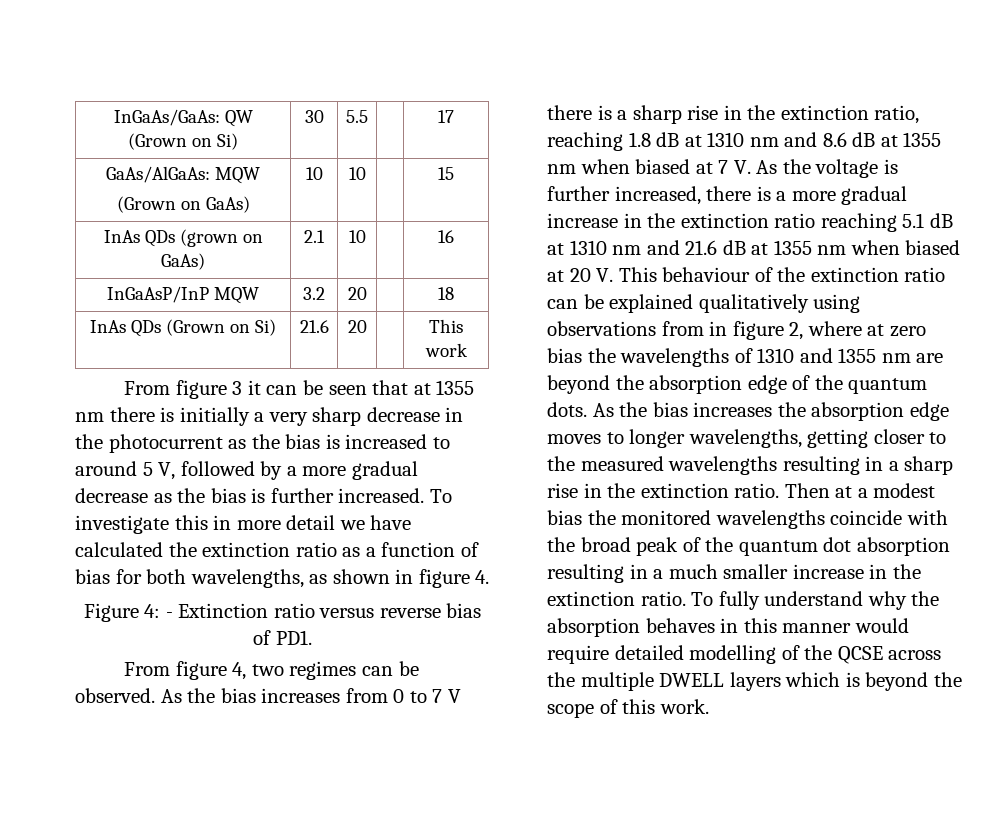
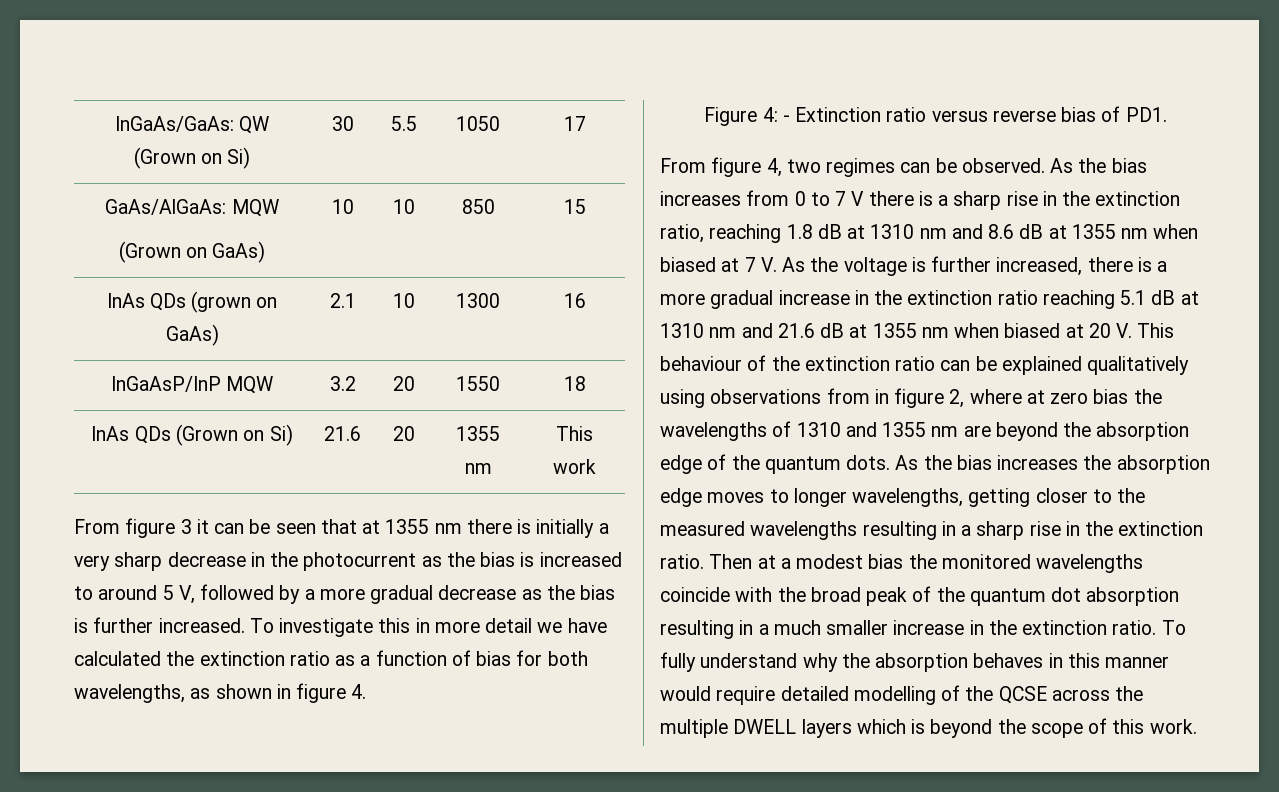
(368, 116) none -> [456,116,500,131] 1050
(366, 173) none -> [461,199,495,214] 850
(366, 236) none -> [456,293,500,308] 1300
(367, 293) none -> [456,376,500,391] 1550
(367, 326) none -> [456,426,500,441] [464,463,492,474] 1355 nm

